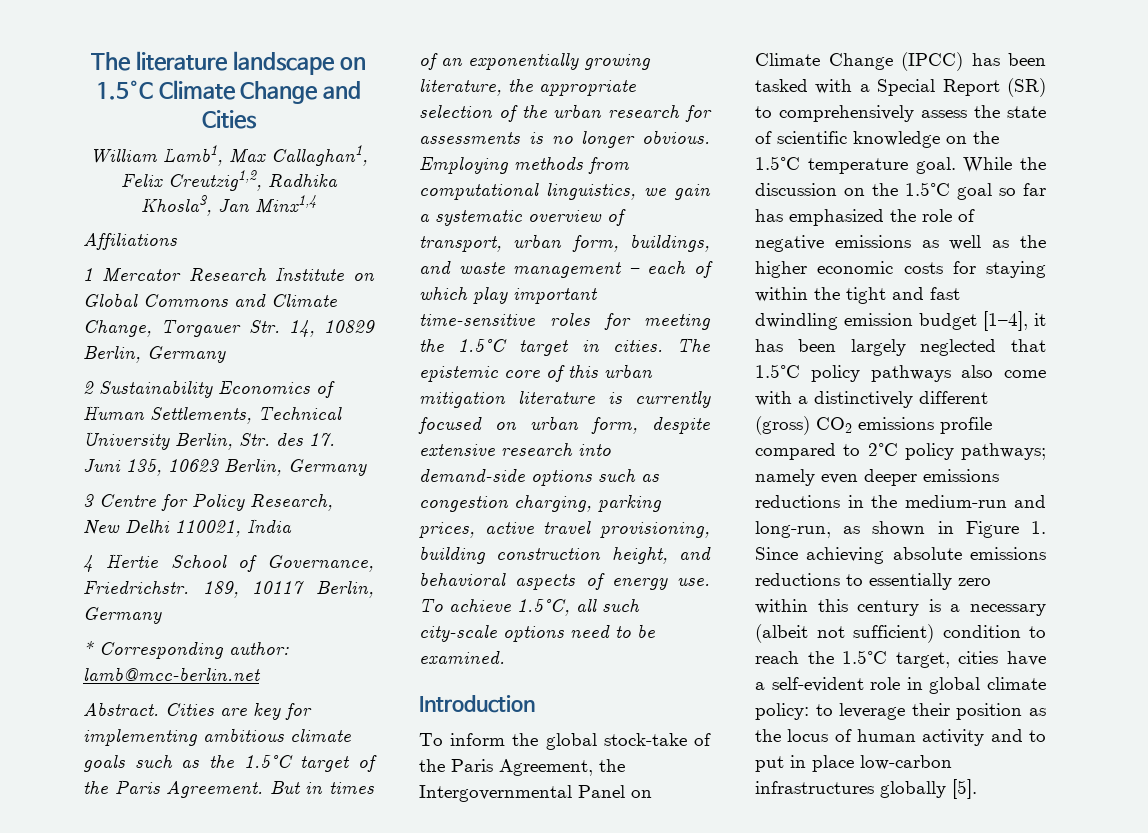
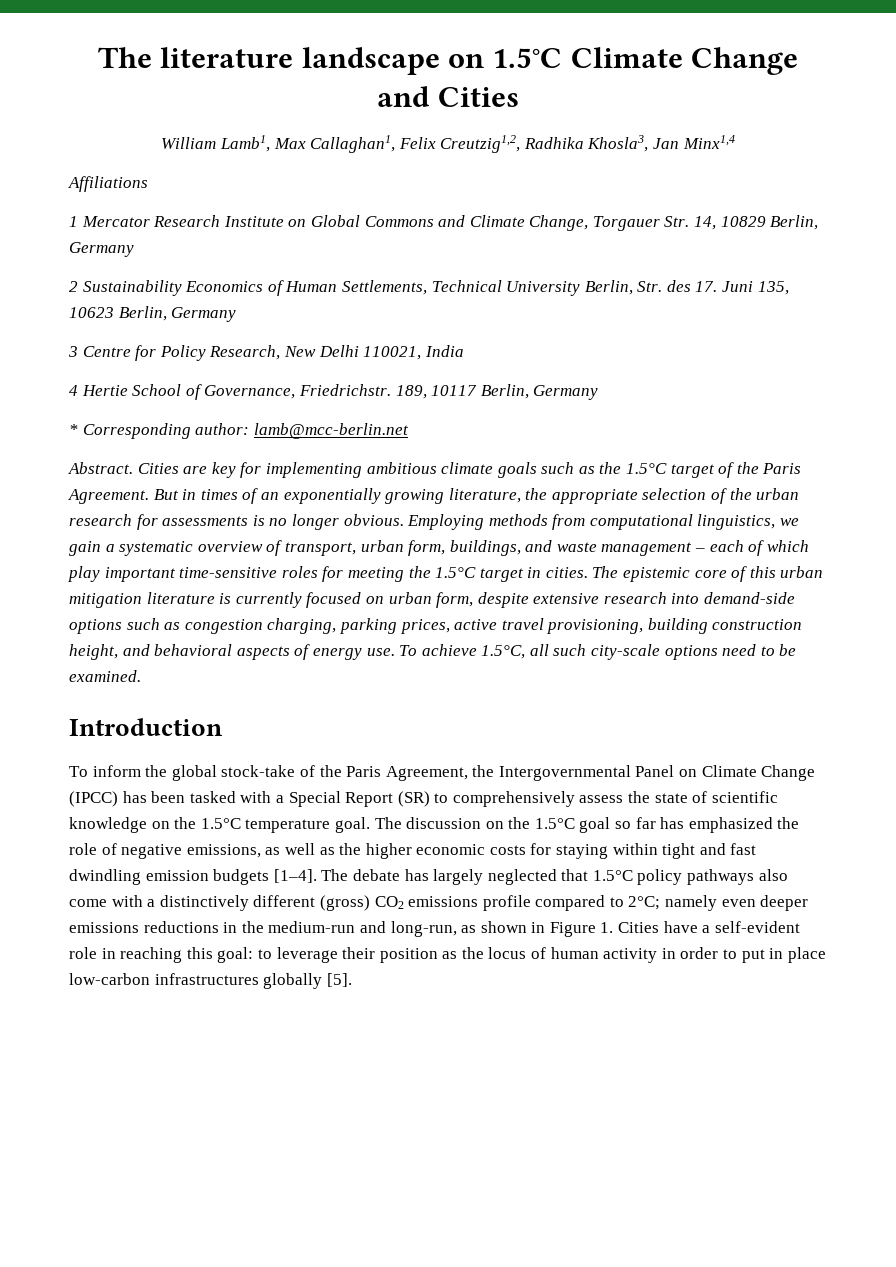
[963,157,1046,173] While the -> [374,817,402,829] The
[834,235,911,248] emissions -> [186,844,261,858] emissions,
[814,287,840,300] the -> (658, 849) none
[919,311,1046,331] [755,339,836,352] budget [1–4], it has been -> [213,869,429,885] budgets [1–4]. The debate has
[867,443,1046,460] 2°C policy pathways; -> [628,896,661,910] 2°C;
[755,547,1046,564] [755,573,991,590] [755,599,1046,616] [755,624,1046,643] [755,650,999,668] Since achieving absolute emissions reductions to essentially zero within this century is a necessary (albeit not sufficient) condition to reach the 1.5°C target, cities -> [618,922,660,933] Cities
[929,677,1046,694] [755,703,809,720] global climate policy: -> [120,947,254,963] reaching this goal:
[990,729,1023,742] and -> [661,947,719,959] in order

